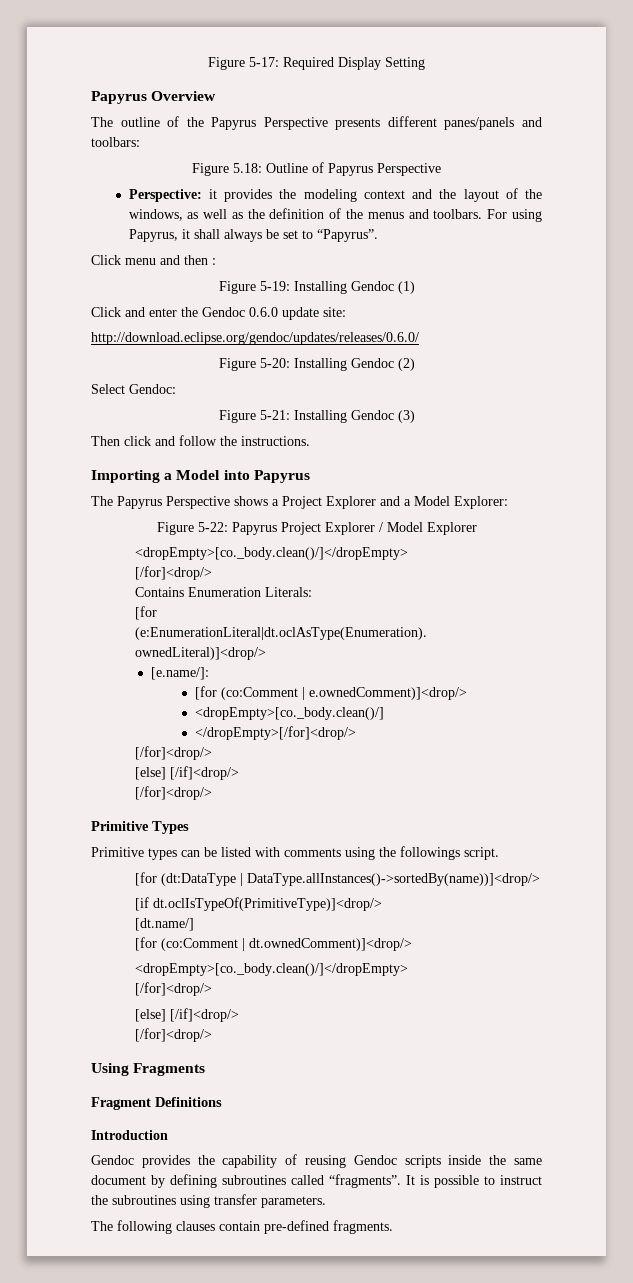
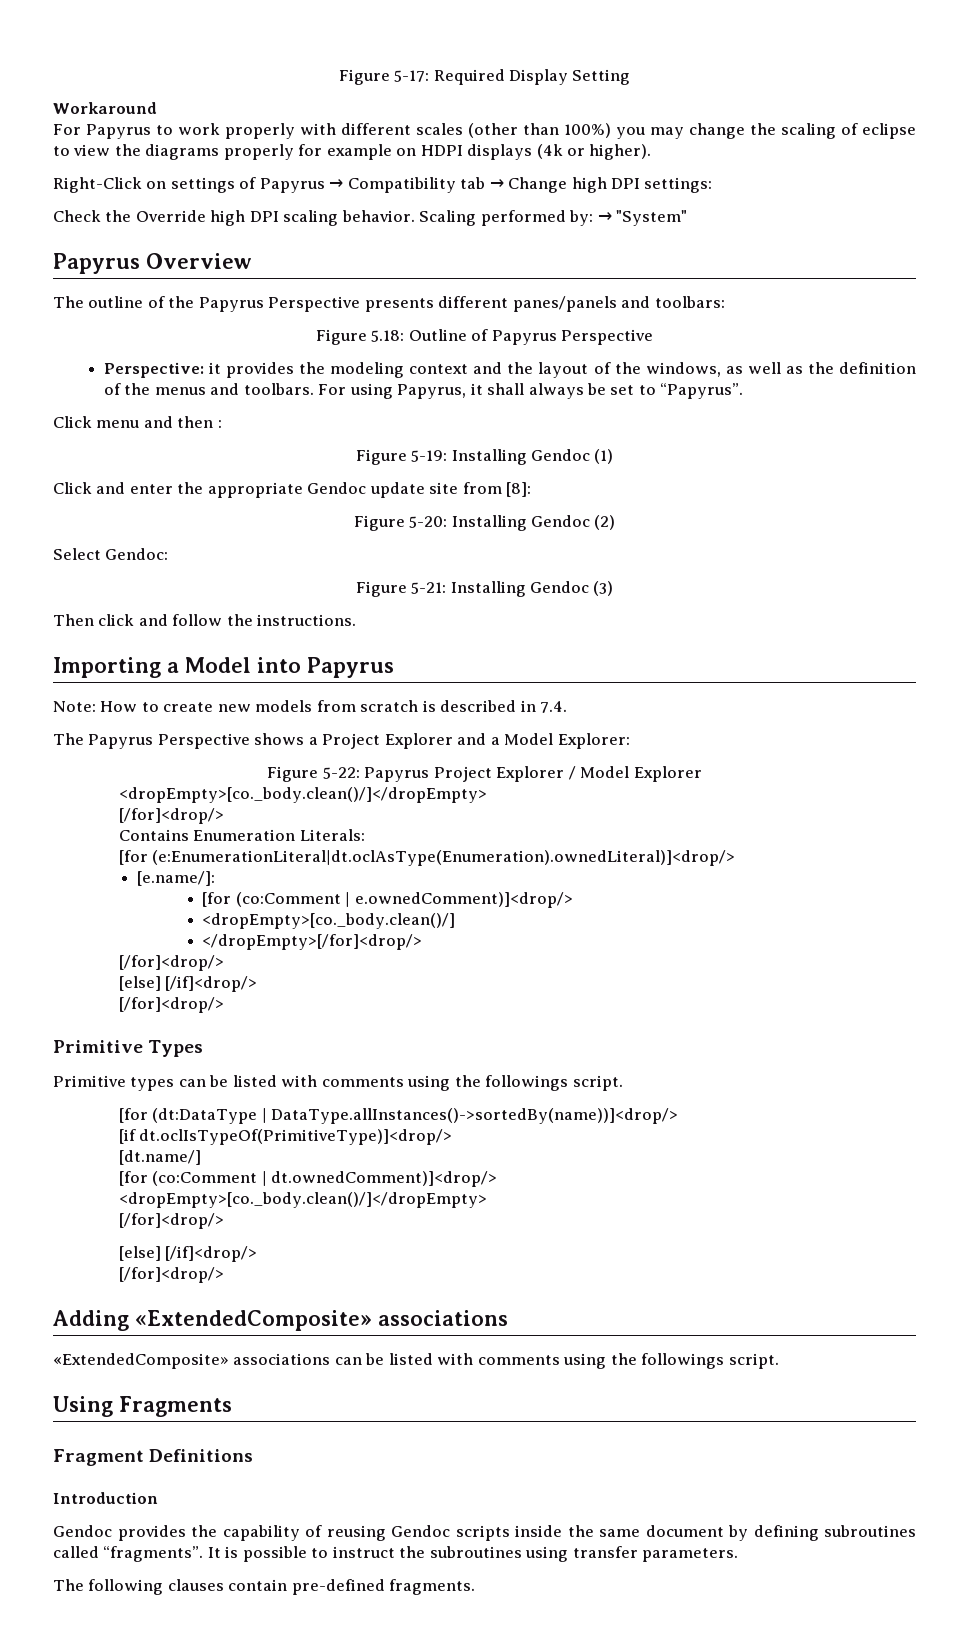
(425, 63) none -> [53,102,157,114] [53,123,916,139] [53,144,652,160] [53,177,713,193] [53,210,688,226] // Workaround // For Papyrus to work properly with different scales (other than 100%) you may change the scaling of eclipse to view the diagrams properly for example on HDPI displays (4k or higher). // Right-Click on settings of Papyrus → Compatibility tab → Change high DPI settings: // Check the Override high DPI scaling behavior. Scaling performed by: → "System"
[202,307,346,320] [91,332,419,345] Gendoc 0.6.0 update site: // http://download.eclipse.org/gendoc/updates/releases/0.6.0/ -> [207,482,532,498] appropriate Gendoc update site from [8]:
(310, 476) none -> [53,700,568,713] // Note: How to create new models from scratch is described in 7.4.
(213, 1035) none -> [53,1310,508,1331] [53,1353,779,1369] // Adding «ExtendedComposite» associations // «ExtendedComposite» associations can be listed with comments using the followings script.

